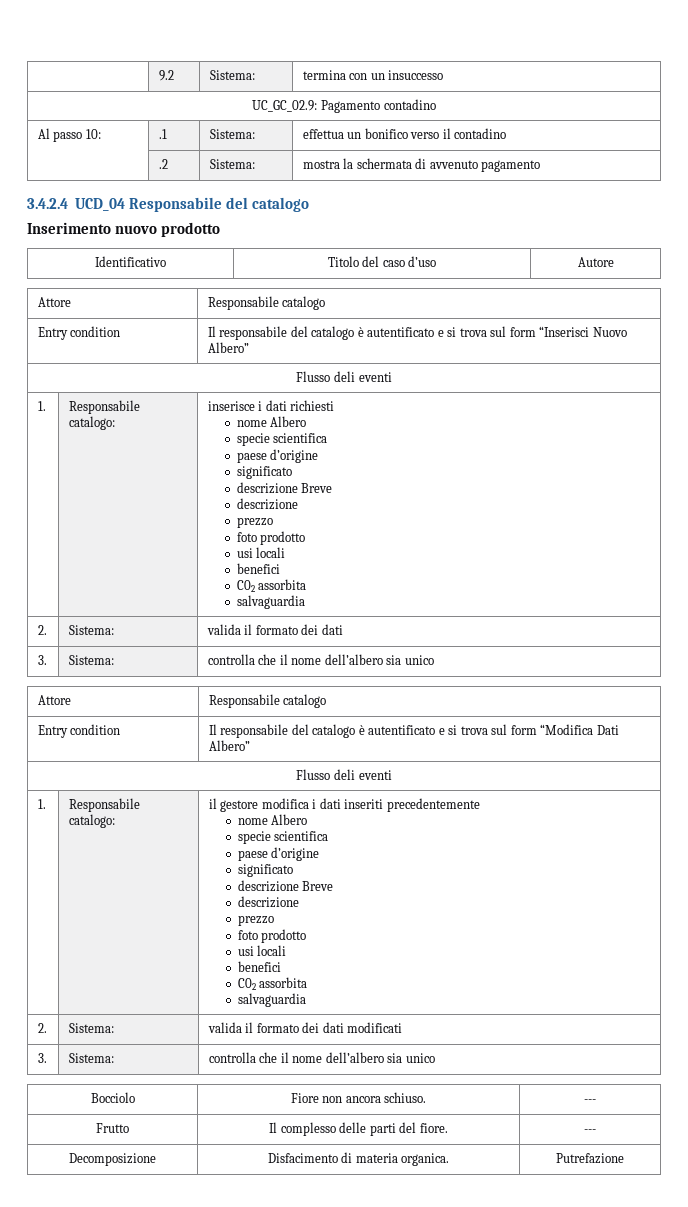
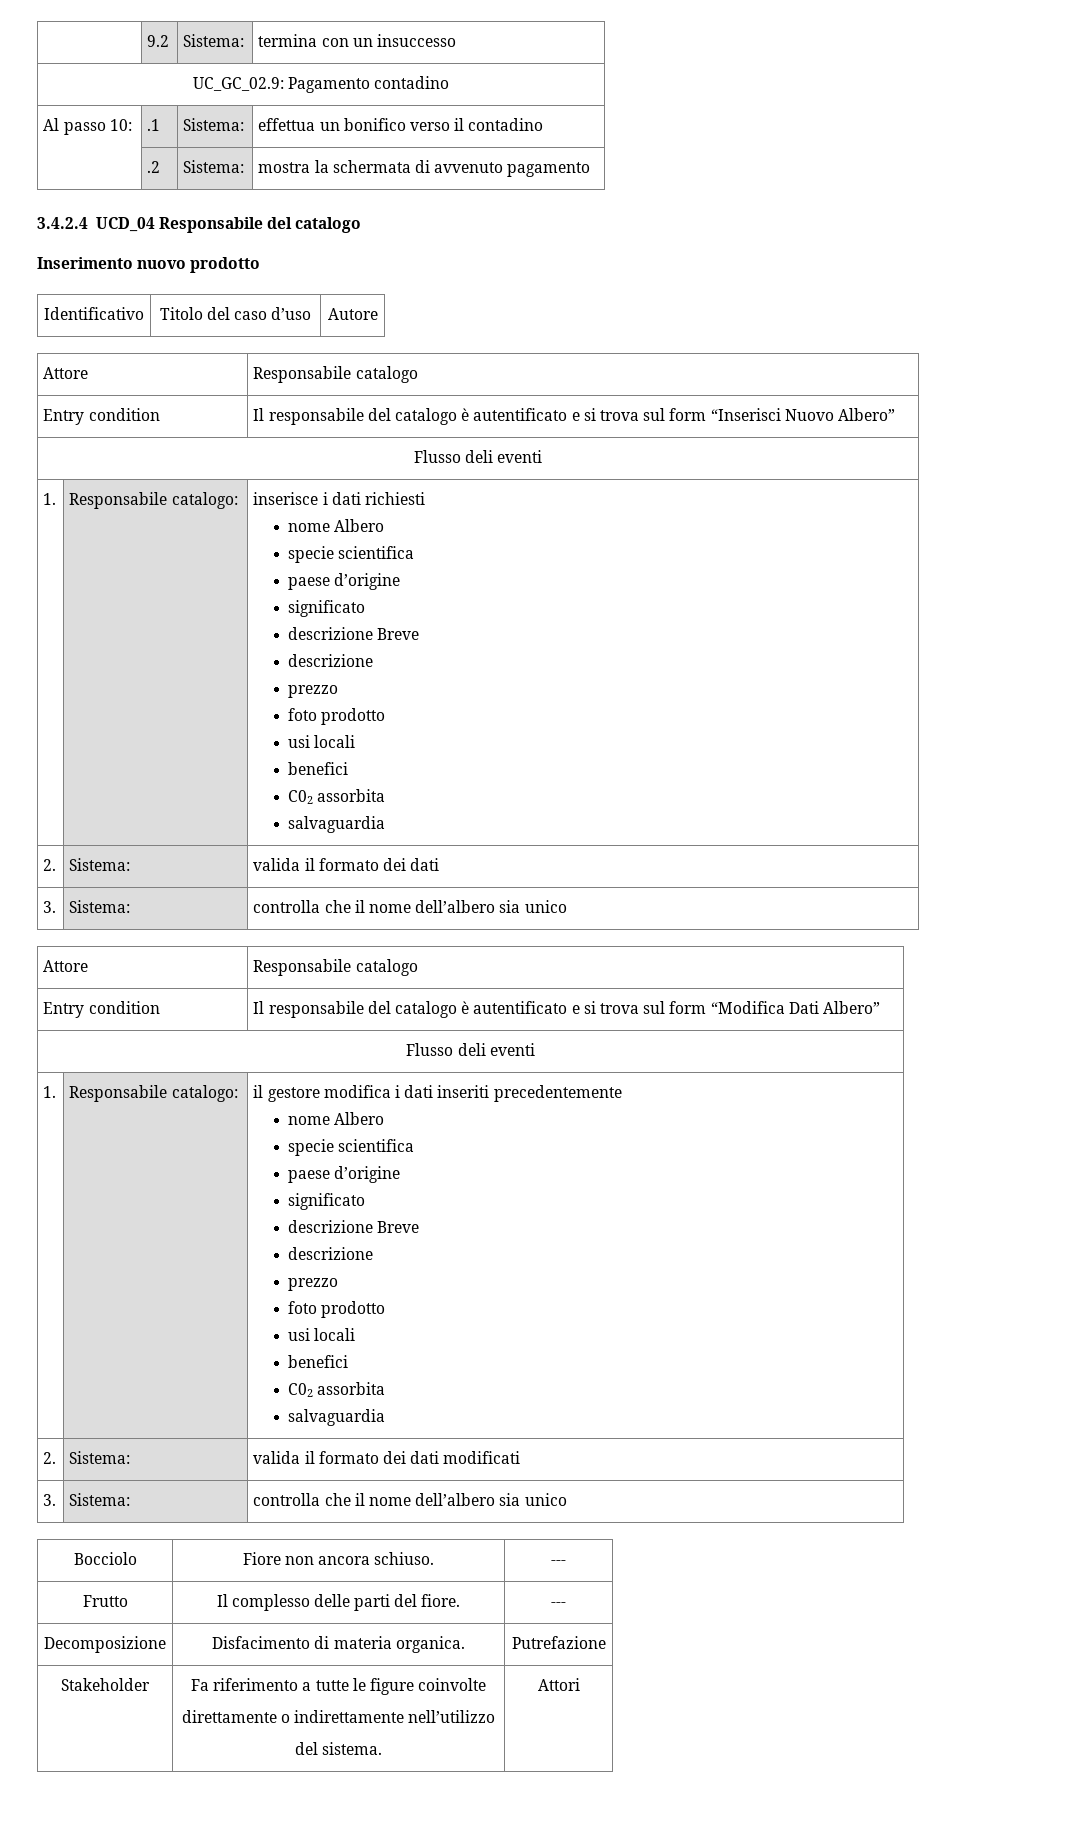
(624, 1158) none -> [61,1678,150,1691] [190,1678,487,1695] [181,1710,496,1723] [294,1742,383,1755] [537,1678,580,1691] // Stakeholder | Fa riferimento a tutte le figure coinvolte // direttamente o indirettamente nell’utilizzo // del sistema. | Attori

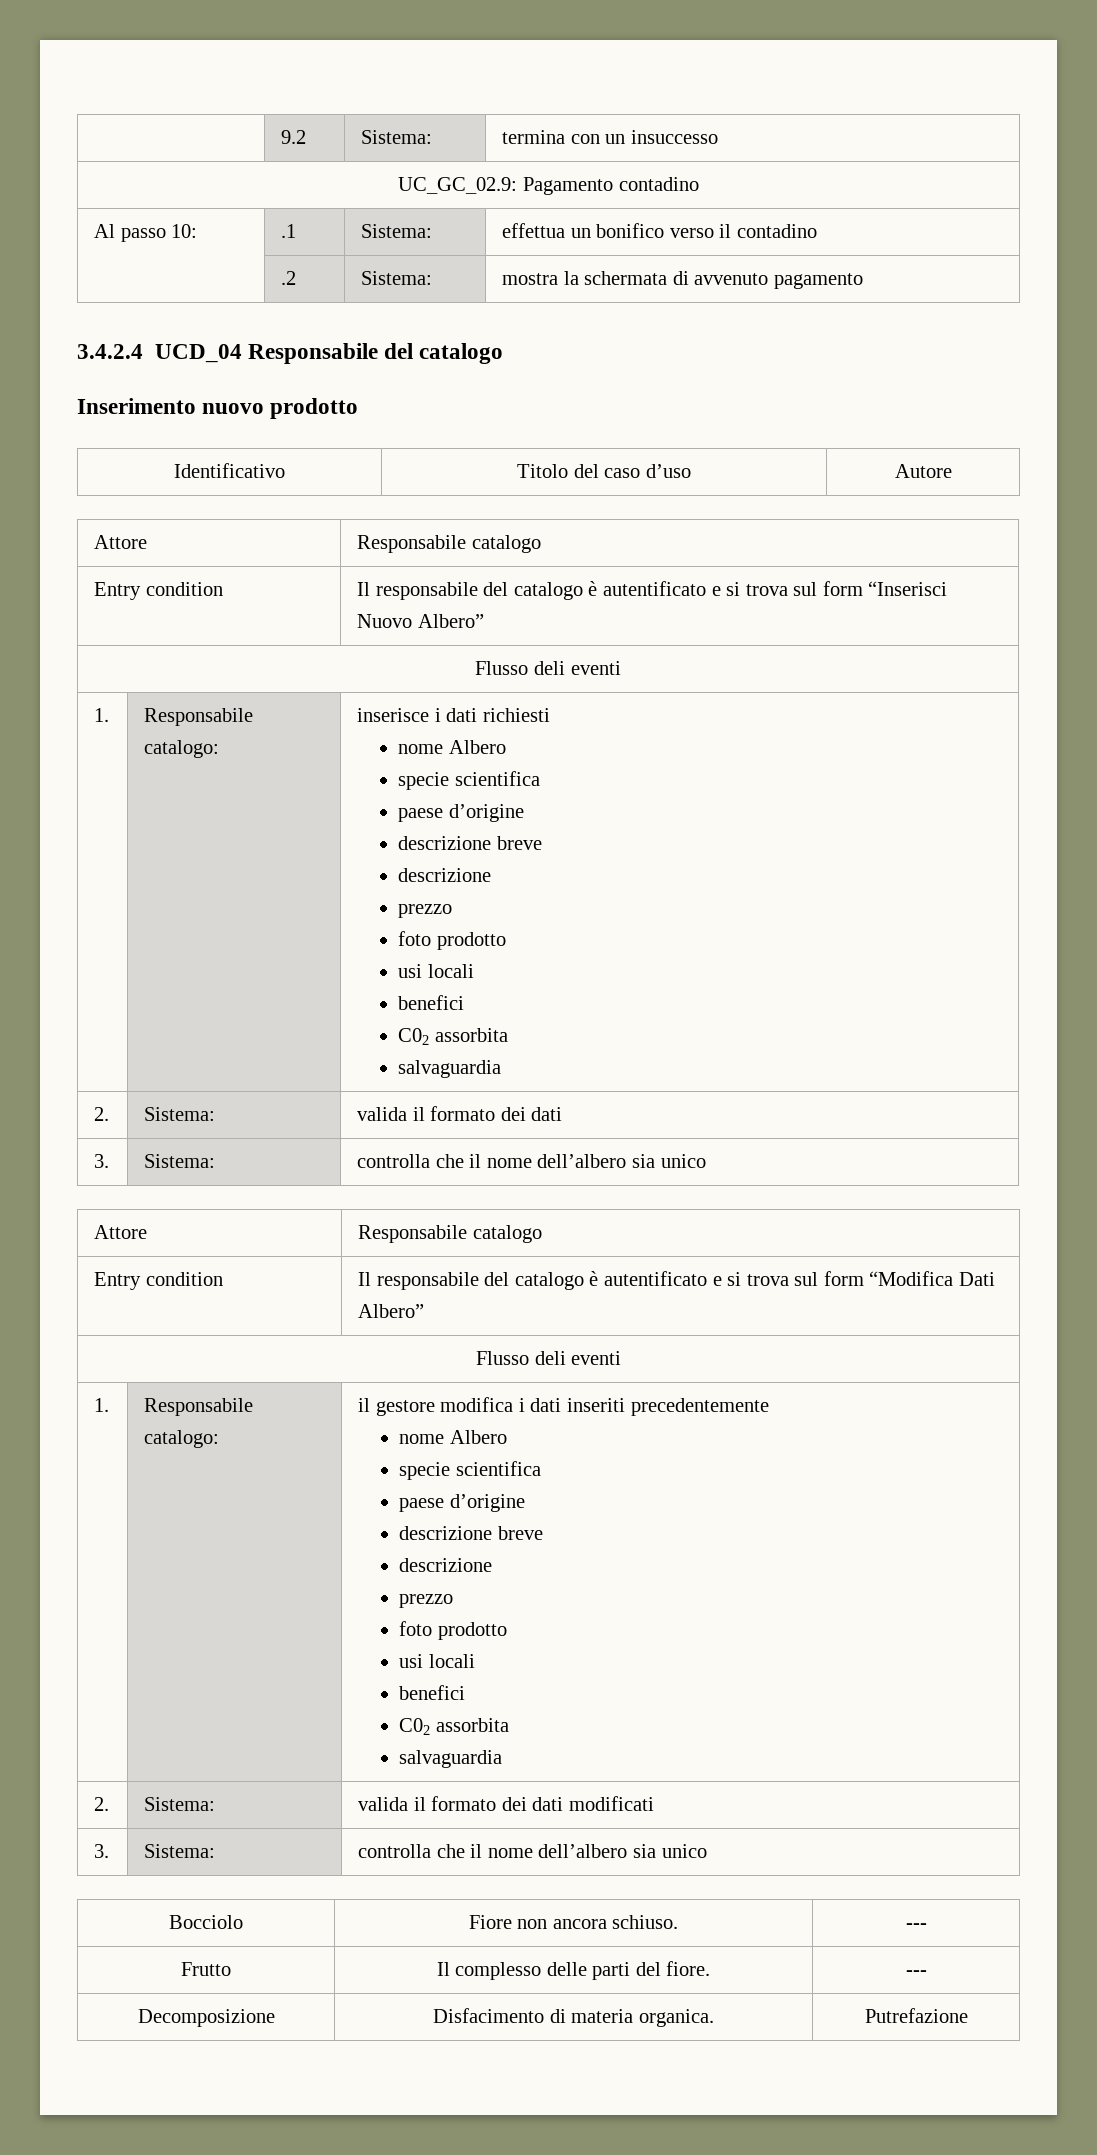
[287,600,365,617] [287,627,419,640] // significato // descrizione Breve -> [398,836,542,850] // descrizione breve
[287,1193,365,1210] [287,1220,419,1233] // significato // descrizione Breve -> [399,1526,543,1540] // descrizione breve
[61,1678,150,1691] [190,1678,487,1695] [181,1710,496,1723] [294,1742,383,1755] [537,1678,580,1691] // Stakeholder | Fa riferimento a tutte le figure coinvolte // direttamente o indirettamente nell’utilizzo // del sistema. | Attori -> (968, 2015) none

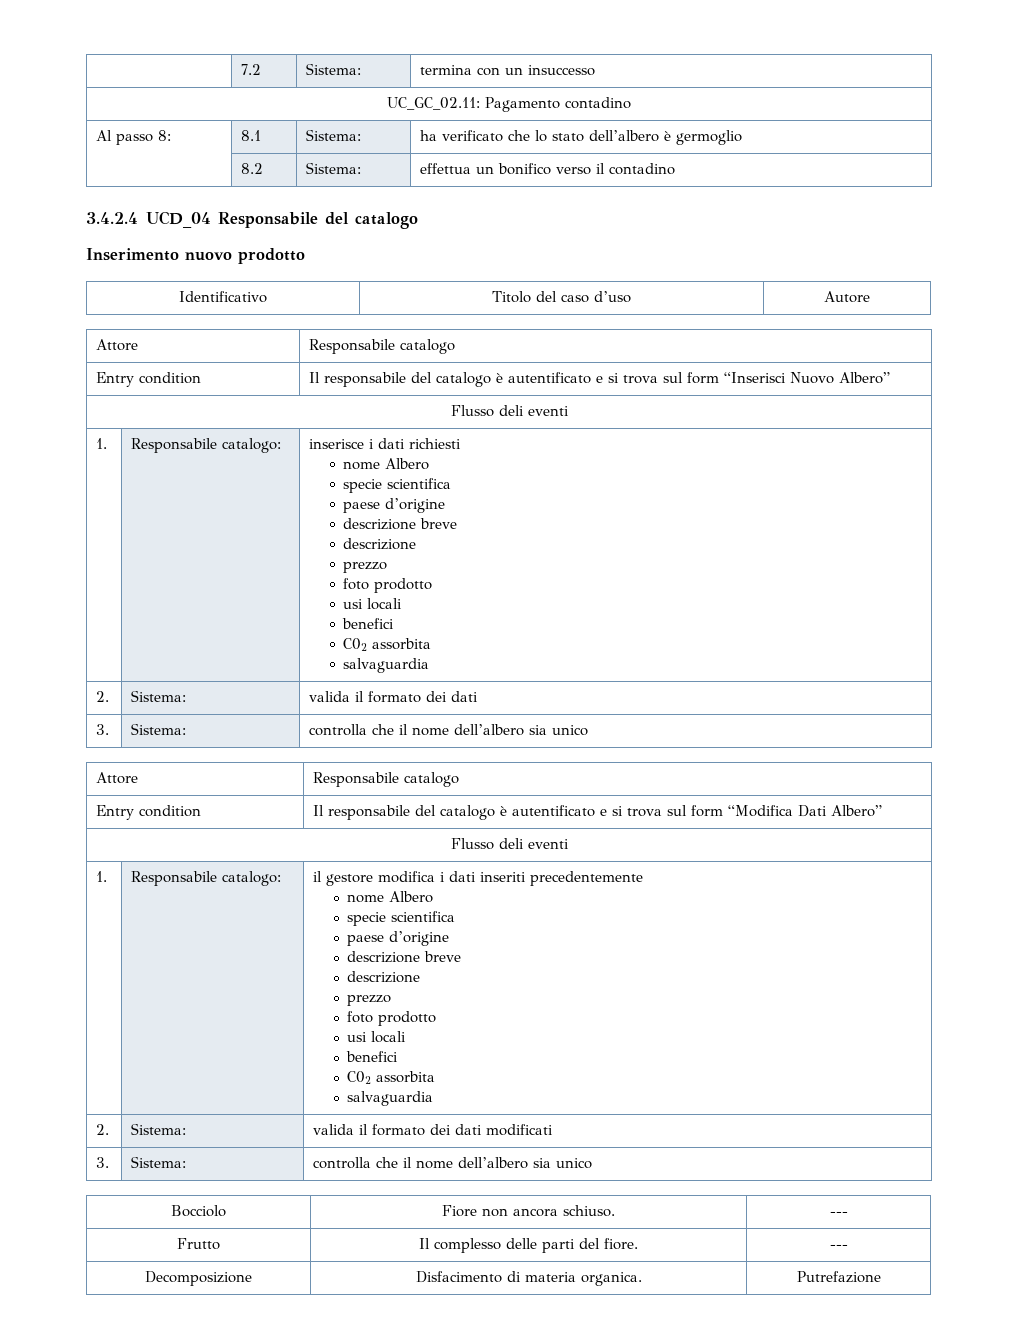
[281,130,307,144] | 9.2 -> [240,64,261,75] | 7.2
[398,177,518,194] UC_GC_02.9: -> [387,97,480,110] UC_GC_02.11:
[171,224,198,238] [281,224,297,238] 10: | .1 -> [157,130,171,141] [240,130,261,141] [305,129,361,141] [419,130,742,145] [240,163,263,174] 8: | 8.1 | Sistema: | ha verificato che lo stato dell’albero è germoglio // | 8.2
[281,271,297,285] [361,271,433,285] [502,271,863,289] // | .2 | Sistema: | mostra la schermata di avvenuto pagamento -> (675, 169) none

